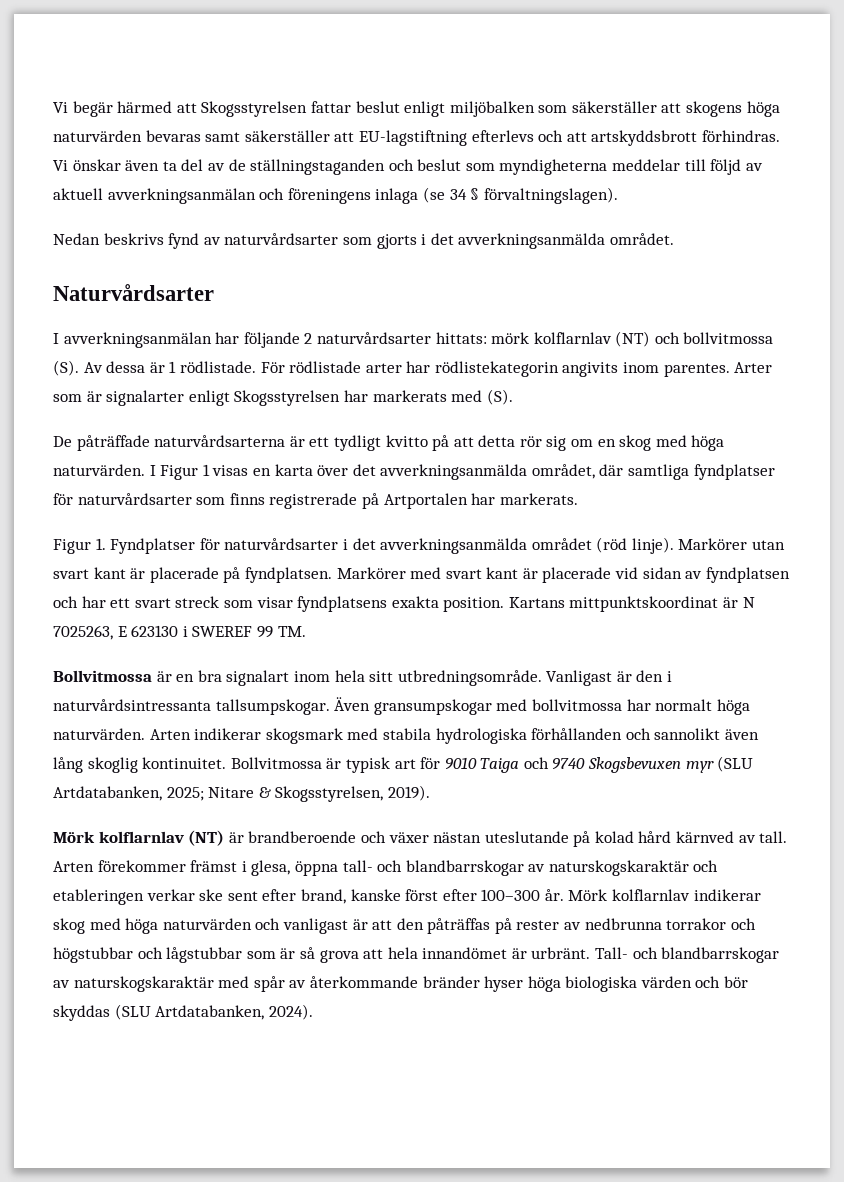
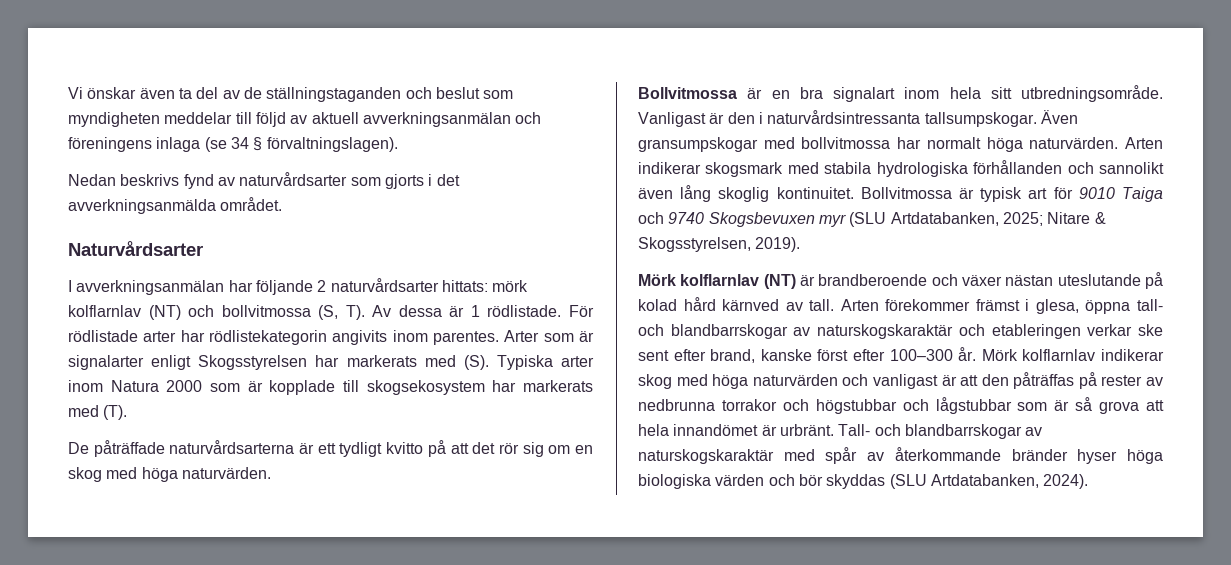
[53,101,780,117] [53,130,780,146] [53,160,68,171] Vi begär härmed att Skogsstyrelsen fattar beslut enligt miljöbalken som säkerställer att skogens höga naturvärden bevaras samt säkerställer att EU-lagstiftning efterlevs och att artskyddsbrott förhindras. Vi -> [68,87,83,99] Vi
[499,159,608,175] myndigheterna -> [68,112,160,127] myndigheten
[53,360,79,376] (S). -> [318,305,365,320] (S, T).
(513, 397) none -> [496,355,594,370] [68,380,593,395] [68,405,128,420] Typiska arter inom Natura 2000 som är kopplade till skogsekosystem har markerats med (T).
[478,435,516,447] detta -> [472,442,496,454] det
[149,464,775,480] [53,493,578,509] [53,537,786,554] [53,567,790,583] [53,596,755,612] [53,625,306,640] I Figur 1 visas en karta över det avverkningsanmälda området, där samtliga fyndplatser för naturvårdsarter som finns registrerade på Artportalen har markerats. // Figur 1. Fyndplatser för naturvårdsarter i det avverkningsanmälda området (röd linje). Markörer utan svart kant är placerade på fyndplatsen. Markörer med svart kant är placerade vid sidan av fyndplatsen och har ett svart streck som visar fyndplatsens exakta position. Kartans mittpunktskoordinat är N 7025263, E 623130 i SWEREF 99 TM. -> (271, 473) none

